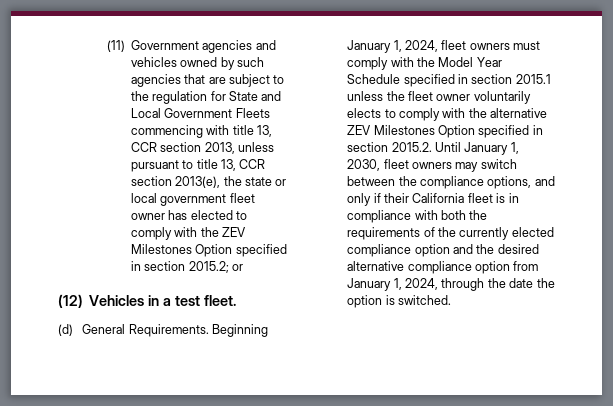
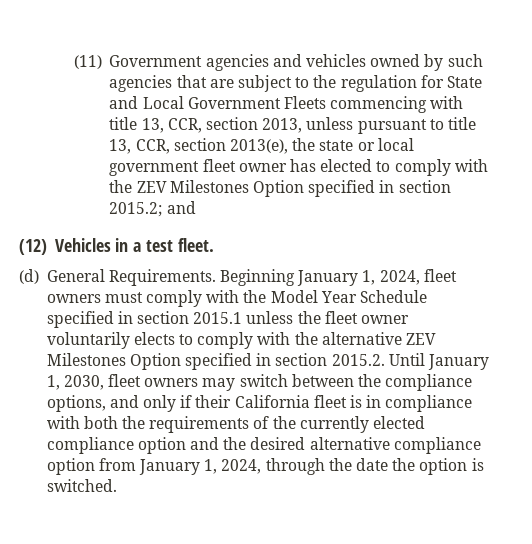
[130,142,157,152] CCR -> [167,118,202,133] CCR,
[239,159,266,169] CCR -> [135,139,170,154] CCR,
[231,264,243,271] or -> [166,201,196,214] and

